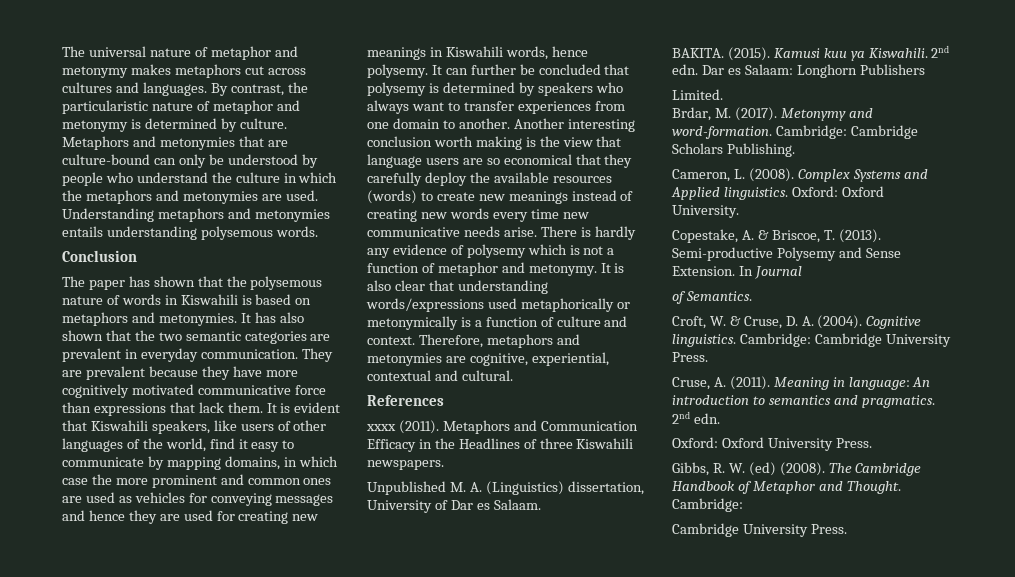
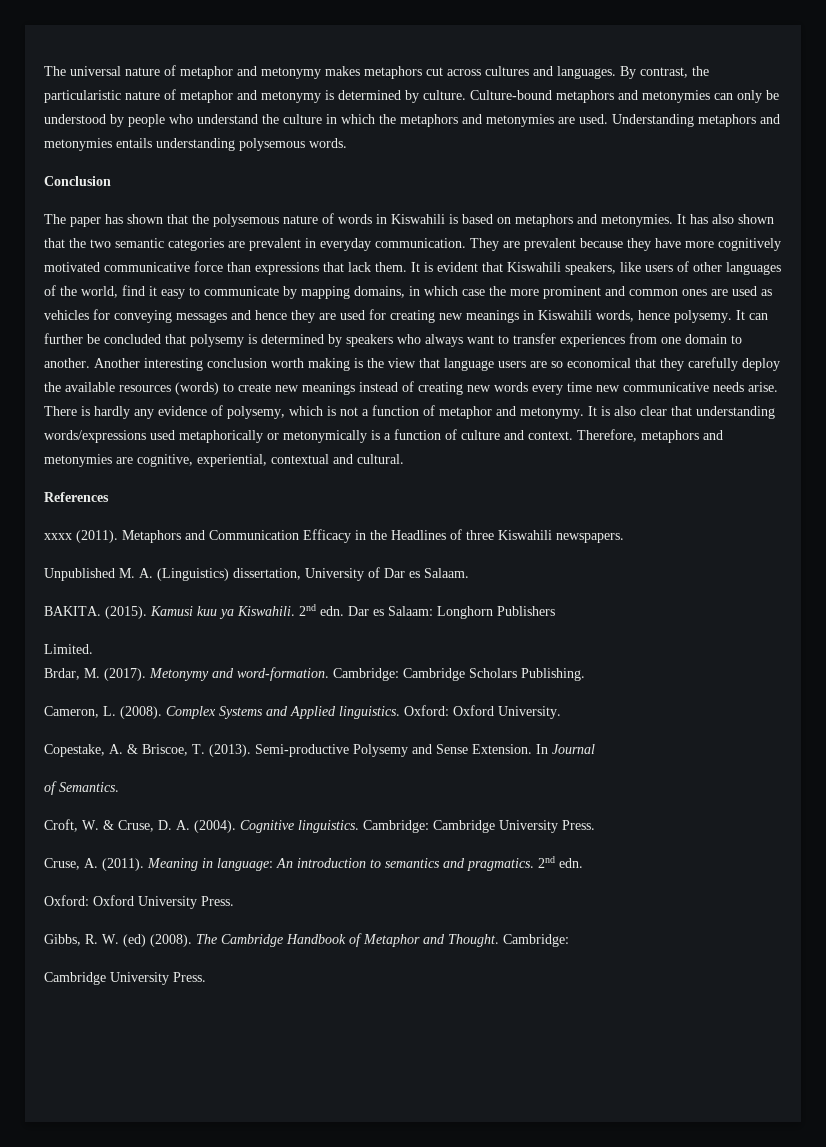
[62,136,288,150] [62,154,150,165] Metaphors and metonymies that are culture-bound -> [470,90,710,103] Culture-bound metaphors and metonymies
[466,244,526,258] polysemy -> [227,406,285,419] polysemy,

